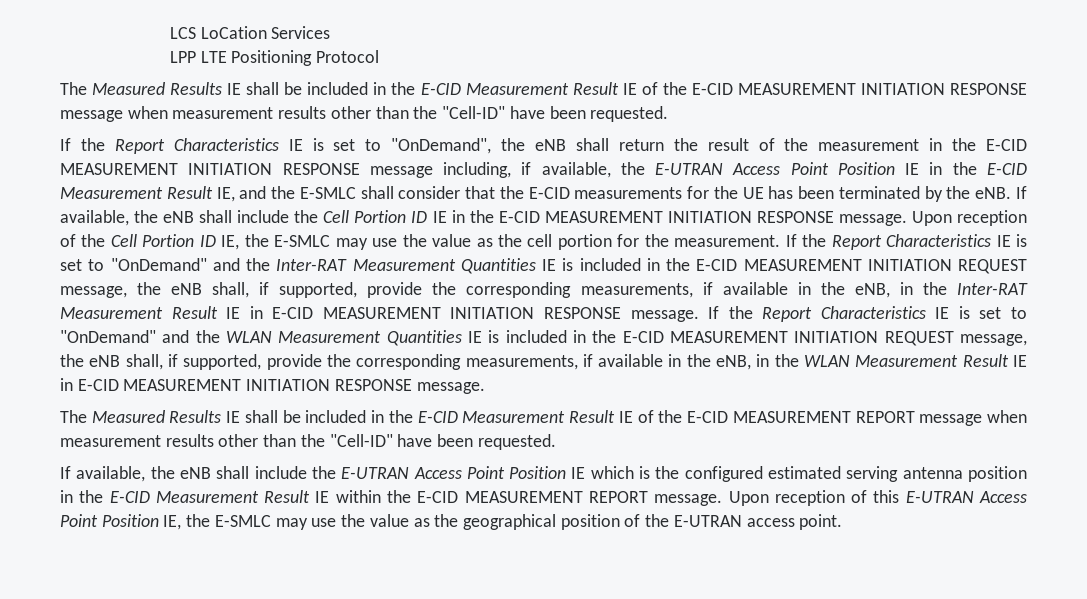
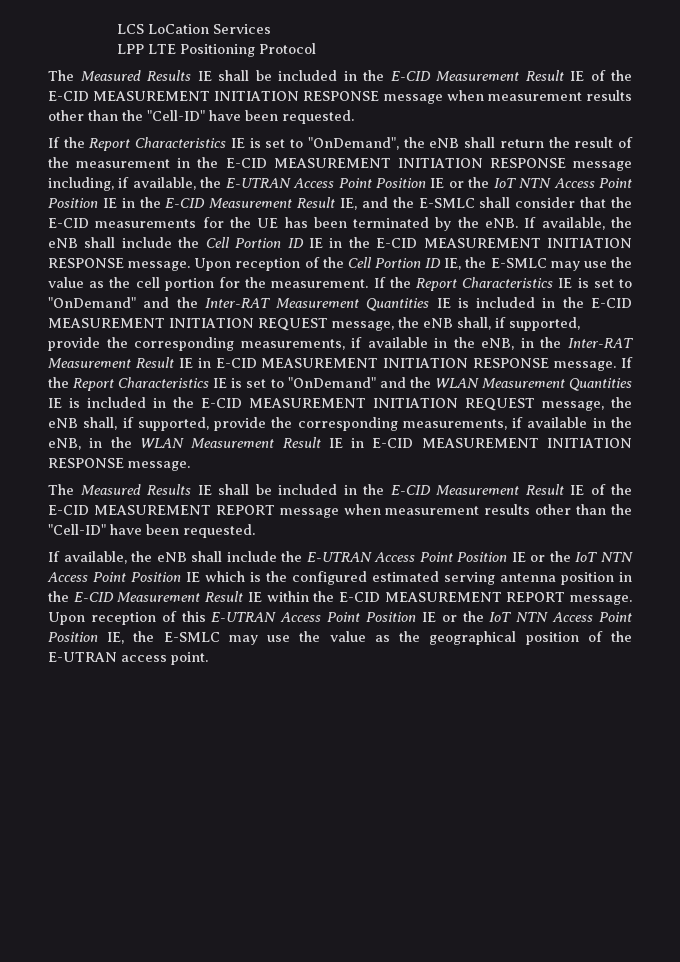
(920, 169) none -> [448,177,633,188] [48,198,117,208] or the IoT NTN Access Point Position IE
(586, 473) none -> [530,551,634,562] [47,572,200,582] or the IoT NTN Access Point Position IE
(159, 520) none -> [421,611,632,622] [48,632,98,642] IE or the IoT NTN Access Point Position

